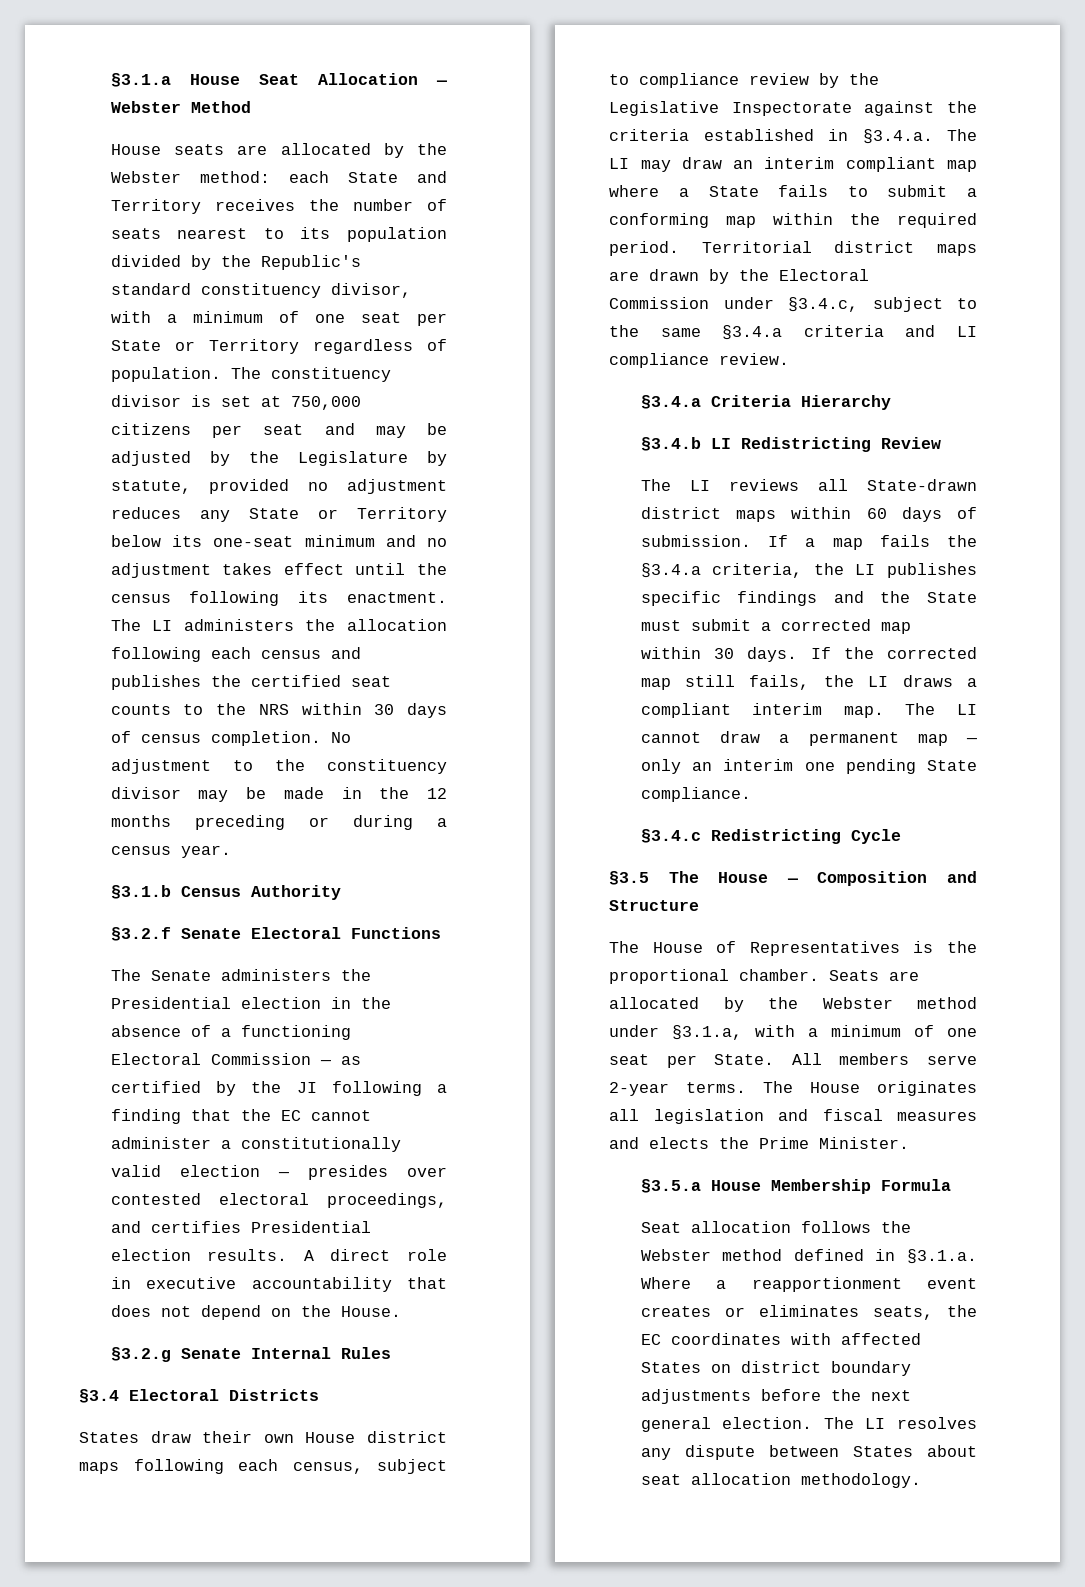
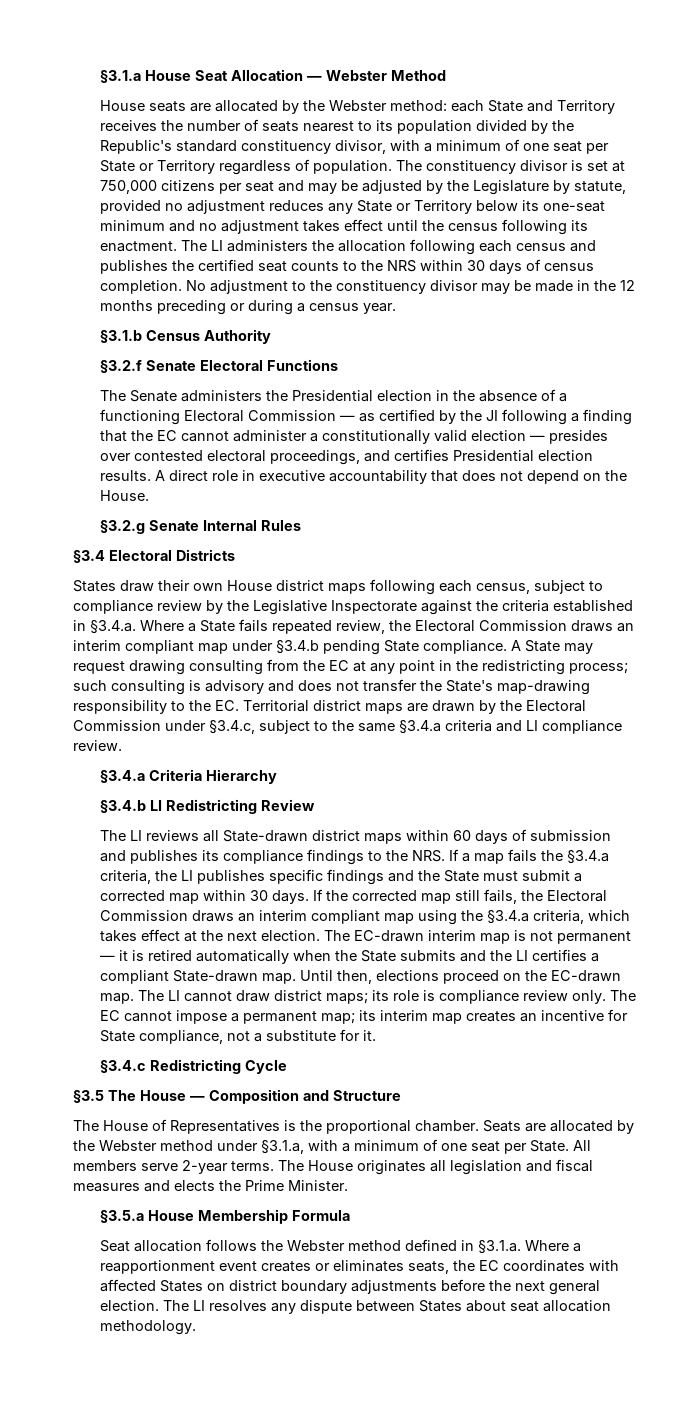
[947,129,977,141] [609,157,977,172] [609,185,977,197] [609,213,977,228] [609,241,680,256] The LI may draw an interim compliant map where a State fails to submit a conforming map within the required period. -> [140,619,635,634] [73,640,594,655] [73,659,629,675] [73,679,591,695] [73,700,240,714] Where a State fails repeated review, the Electoral Commission draws an interim compliant map under §3.4.b pending State compliance. A State may request drawing consulting from the EC at any point in the redistricting process; such consulting is advisory and does not transfer the State's map-drawing responsibility to the EC.
[640,535,751,547] submission. -> [530,830,612,841] [100,849,446,865] submission and publishes its compliance findings to the NRS.
[868,675,977,687] [640,703,823,718] LI draws a compliant interim -> [547,890,608,902] [100,910,631,925] [100,929,632,944] [100,949,600,964] [100,970,622,984] Electoral Commission draws an interim compliant map using the §3.4.a criteria, which takes effect at the next election. The EC-drawn interim map is not permanent — it is retired automatically when the State submits and the LI certifies a compliant State-drawn map. Until then, elections proceed on the EC-drawn
[779,732,977,746] [640,759,977,774] [640,787,751,802] a permanent map — only an interim one pending State compliance. -> [274,990,637,1004] [100,1009,629,1024] [100,1029,377,1044] district maps; its role is compliance review only. The EC cannot impose a permanent map; its interim map creates an incentive for State compliance, not a substitute for it.

